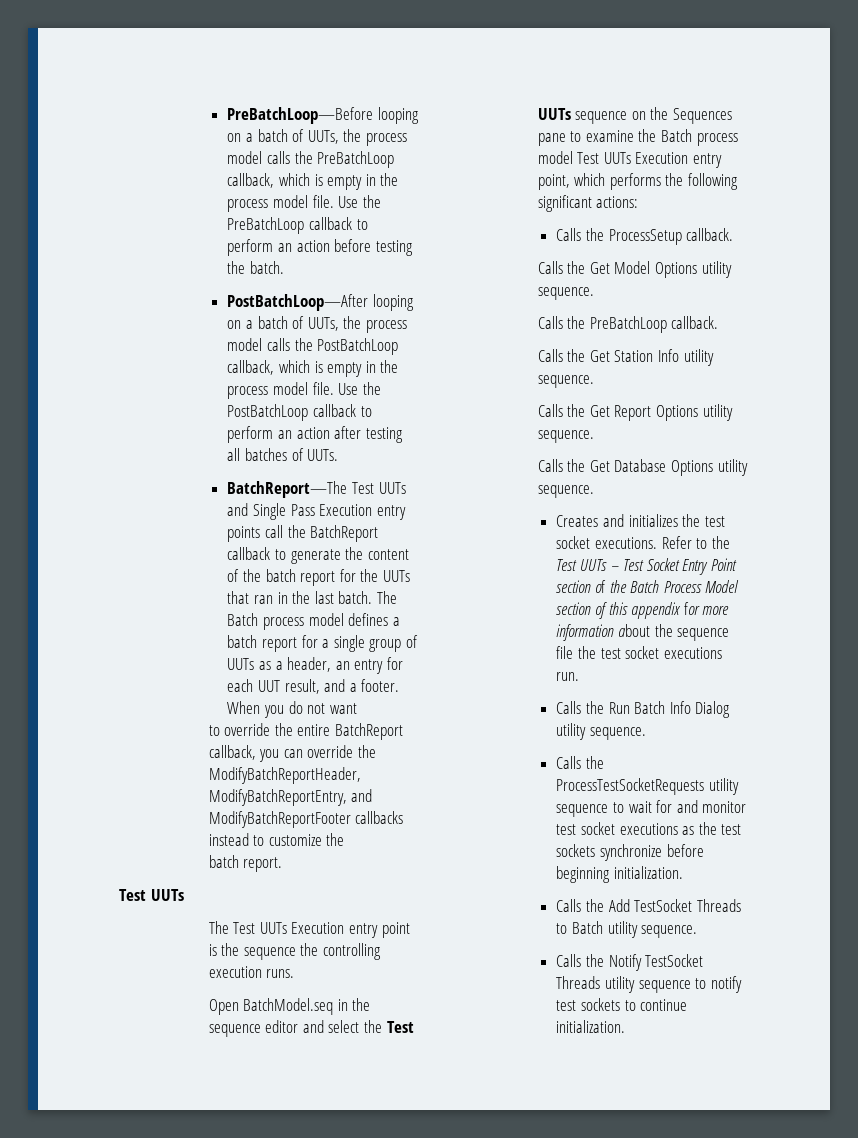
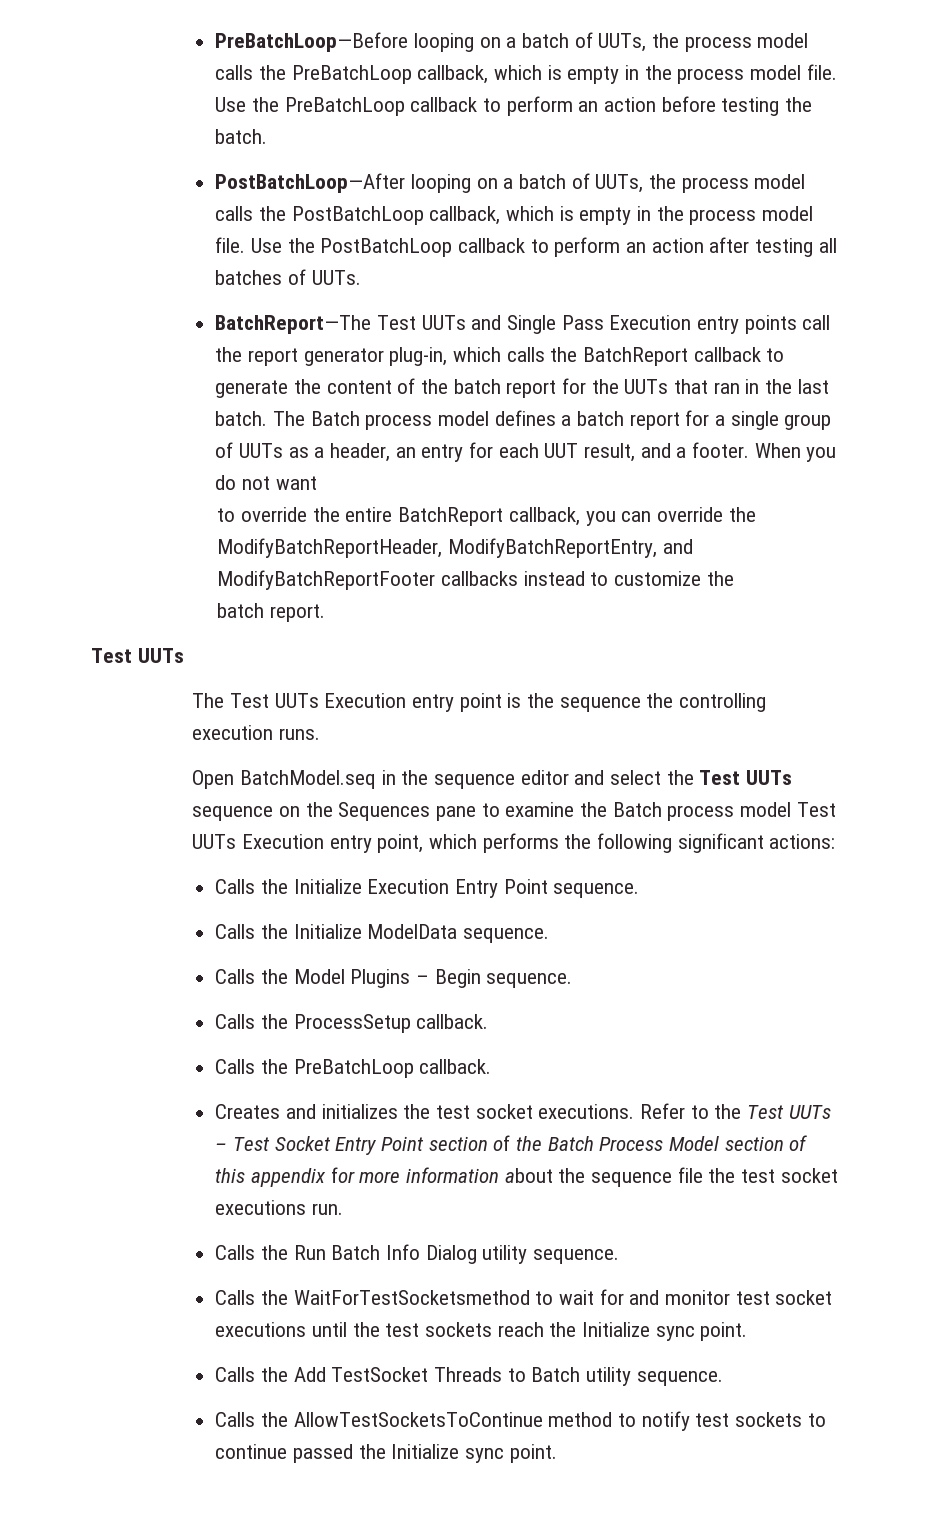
(306, 531) none -> [247,347,578,366] report generator plug-in, which calls the
[608,228,734,245] [537,261,732,278] [537,287,594,300] [537,316,719,333] [537,349,714,366] [537,375,594,388] [537,404,733,421] [537,430,594,443] [537,459,748,476] [537,485,594,498] ProcessSetup callback. // Calls the Get Model Options utility sequence. // Calls the PreBatchLoop callback. // Calls the Get Station Info utility sequence. // Calls the Get Report Options utility sequence. // Calls the Get Database Options utility sequence. -> [293,879,640,898] [215,924,549,943] [215,969,573,988] [215,1014,489,1033] [215,1059,492,1078] Initialize Execution Entry Point sequence. // Calls the Initialize ModelData sequence. // Calls the Model Plugins – Begin sequence. // Calls the ProcessSetup callback. // Calls the PreBatchLoop callback.
[556,778,739,795] [556,804,609,817] ProcessTestSocketRequests utility sequence -> [293,1290,530,1305] WaitForTestSocketsmethod
[682,826,695,835] as -> [311,1322,347,1337] until
[599,844,704,861] [556,866,683,883] synchronize before beginning initialization. -> [497,1322,748,1341] reach the Initialize sync point.
[608,954,704,971] [556,976,691,993] Notify TestSocket Threads utility sequence -> [293,1412,613,1427] AllowTestSocketsToContinue method
[556,1020,626,1033] initialization. -> [292,1444,557,1463] passed the Initialize sync point.

